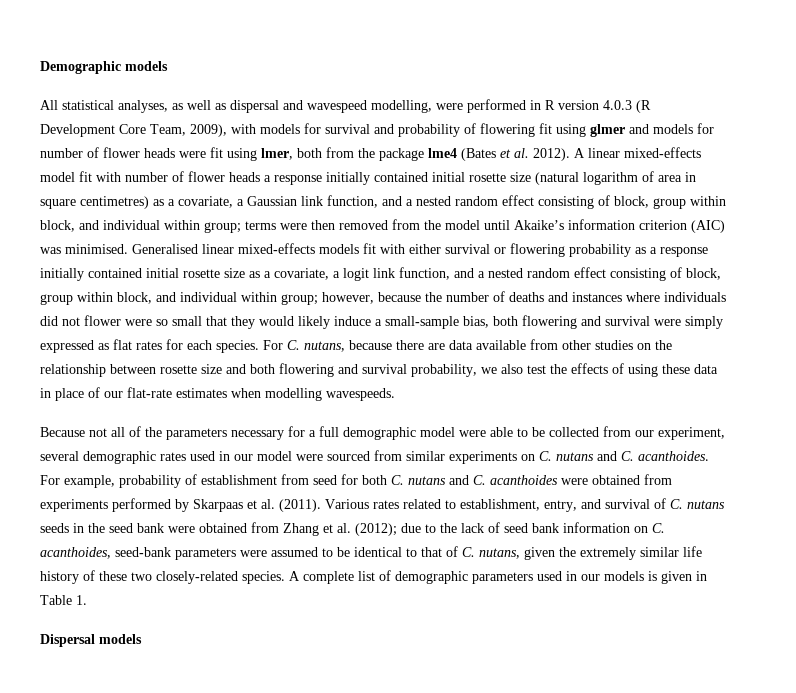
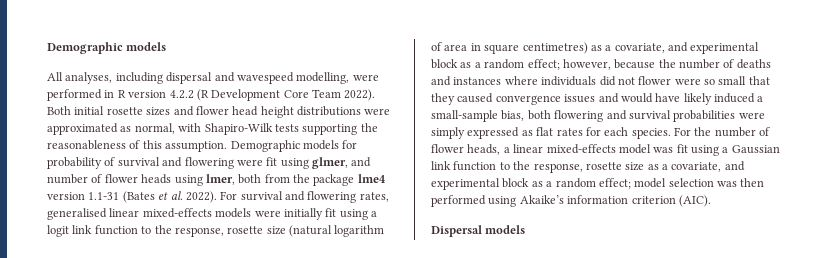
[62,100,226,113] statistical analyses, as well as -> [65,72,163,84] analyses, including
[603,100,632,110] 4.0.3 -> [169,90,194,99] 4.2.2
[150,123,714,137] [40,147,223,158] Team, 2009), with models for survival and probability of flowering fit using glmer and models for number of flower heads were fit -> [312,89,376,101] [47,106,391,118] [47,123,378,135] [47,140,358,152] [47,157,372,169] [47,174,172,184] Team 2022). Both initial rosette sizes and flower head height distributions were approximated as normal, with Shapiro-Wilk tests supporting the reasonableness of this assumption. Demographic models for probability of survival and flowering were fit using glmer, and number of flower heads
(457, 153) none -> [47,192,120,200] version 1.1-31
[533,147,701,161] [40,171,465,185] 2012). A linear mixed-effects model fit with number of flower heads a response initially contained initial -> [185,191,389,203] [47,208,377,220] [47,225,224,237] 2022). For survival and flowering rates, generalised linear mixed-effects models were initially fit using a logit link function to the response,
[237,195,726,209] [40,219,725,233] [40,243,708,257] [40,267,721,281] [40,292,318,305] a Gaussian link function, and a nested random effect consisting of block, group within block, and individual within group; terms were then removed from the model until Akaike’s information criterion (AIC) was minimised. Generalised linear mixed-effects models fit with either survival or flowering probability as a response initially contained initial rosette size as a covariate, a logit link function, and a nested random effect consisting of block, group within block, and individual within group; -> [668,42,760,54] [431,59,560,70] and experimental block as a random effect;
[259,316,371,329] would likely induce -> [457,93,755,105] caused convergence issues and would have likely induced
(650, 321) none -> [673,110,736,122] probabilities
[287,339,672,352] [40,363,718,377] [40,387,395,401] [40,426,725,440] [40,450,709,464] [40,474,672,488] [40,498,725,512] [40,522,665,536] [40,546,702,560] [40,570,707,584] [40,595,87,605] C. nutans, because there are data available from other studies on the relationship between rosette size and both flowering and survival probability, we also test the effects of using these data in place of our flat-rate estimates when modelling wavespeeds. // Because not all of the parameters necessary for a full demographic model were able to be collected from our experiment, several demographic rates used in our model were sourced from similar experiments on C. nutans and C. acanthoides. For example, probability of establishment from seed for both C. nutans and C. acanthoides were obtained from experiments performed by Skarpaas et al. (2011). Various rates related to establishment, entry, and survival of C. nutans seeds in the seed bank were obtained from Zhang et al. (2012); due to the lack of seed bank information on C. acanthoides, seed-bank parameters were assumed to be identical to that of C. nutans, given the extremely similar life history of these two closely-related species. A complete list of demographic parameters used in our models is given in Table 1. -> [694,127,771,137] [431,144,780,156] [431,161,745,173] [431,178,765,190] [431,195,711,207] the number of flower heads, a linear mixed-effects model was fit using a Gaussian link function to the response, rosette size as a covariate, and experimental block as a random effect; model selection was then performed using Akaike’s information criterion (AIC).

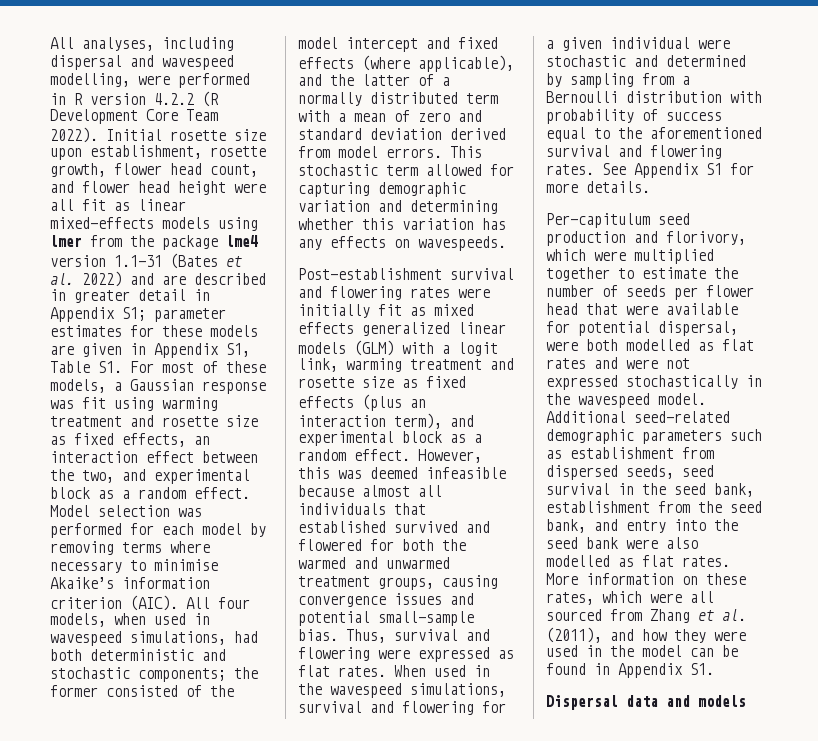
[47,42,167,54] Demographic models // -> (50, 43) none
[47,106,391,118] [47,123,378,135] [47,140,358,152] [47,157,372,169] [47,174,262,186] Both initial rosette sizes and flower head height distributions were approximated as normal, with Shapiro-Wilk tests supporting the reasonableness of this assumption. Demographic models for probability of survival and flowering were fit using glmer, and number of flower heads using lmer, both -> [106,129,266,141] [50,145,266,160] [50,163,258,177] [50,181,266,195] [50,199,186,211] [50,217,258,231] [50,235,82,247] Initial rosette size upon establishment, rosette growth, flower head count, and flower head height were all fit as linear mixed-effects models using lmer
[185,191,389,203] [47,208,377,220] [47,225,385,237] [431,42,760,54] [431,59,771,70] [431,76,770,86] [431,93,764,105] [431,110,765,122] [431,127,771,139] [431,144,780,156] [431,161,745,173] [431,178,765,190] [431,195,711,207] 2022). For survival and flowering rates, generalised linear mixed-effects models were initially fit using a logit link function to the response, rosette size (natural logarithm of area in square centimetres) as a covariate, and experimental block as a random effect; however, because the number of deaths and instances where individuals did not flower were so small that they caused convergence issues and would have likely induced a small-sample bias, both flowering and survival probabilities were simply expressed as flat rates for each species. For the number of flower heads, a linear mixed-effects model was fit using a Gaussian link function to the response, rosette size as a covariate, and experimental block as a random effect; model selection was then performed using Akaike’s information criterion (AIC). -> [82,271,266,287] [50,289,210,303] [50,307,226,322] [50,325,258,337] [50,343,250,358] [50,361,266,373] [50,379,266,394] [50,397,218,411] [50,415,258,427] [50,433,210,447] [50,451,258,463] [50,469,250,484] [50,487,250,499] [50,505,202,517] [50,523,266,538] [50,541,210,555] [50,559,218,573] [50,577,210,589] [50,595,250,611] [50,613,210,627] [50,631,258,646] [50,649,226,661] [50,667,258,682] [50,685,234,697] [298,37,498,52] [298,55,514,72] [298,74,450,86] [298,92,498,106] [298,110,482,122] [298,128,506,140] [298,146,482,158] [298,164,514,176] [298,182,466,197] [298,200,498,214] [298,218,506,230] [298,236,506,251] [298,268,514,280] [298,286,490,300] [298,304,474,318] [298,322,506,336] [298,340,498,356] [298,358,514,372] [298,376,466,388] [298,394,426,411] [298,413,474,429] [298,431,482,446] [298,449,482,463] [298,467,506,479] [298,485,442,497] [298,503,426,515] [298,521,490,533] [298,539,466,551] [298,557,450,569] [298,575,498,590] [298,593,474,607] [298,611,474,626] [298,629,490,643] [298,647,514,662] [298,665,490,677] [298,683,506,698] [298,701,506,715] [546,37,730,51] [546,55,746,67] [546,73,690,88] [546,91,762,103] [546,109,722,124] [546,127,762,142] [546,145,722,159] [546,163,754,178] [546,181,650,193] [546,213,690,228] [546,231,746,246] [546,249,714,264] [546,267,738,281] [546,285,754,300] [546,303,738,315] [546,321,738,336] [546,339,754,351] [546,357,690,369] [546,375,762,390] [546,393,706,408] [546,411,730,423] [546,429,762,444] [546,447,714,459] [546,465,714,480] [546,483,754,497] [546,501,762,513] [546,519,738,533] [546,537,698,549] [546,555,730,567] [546,573,746,585] [546,591,714,605] [546,609,746,623] [546,627,746,643] [546,645,738,657] [546,663,714,678] 2022) and are described in greater detail in Appendix S1; parameter estimates for these models are given in Appendix S1, Table S1. For most of these models, a Gaussian response was fit using warming treatment and rosette size as fixed effects, an interaction effect between the two, and experimental block as a random effect. Model selection was performed for each model by removing terms where necessary to minimise Akaike’s information criterion (AIC). All four models, when used in wavespeed simulations, had both deterministic and stochastic components; the former consisted of the model intercept and fixed effects (where applicable), and the latter of a normally distributed term with a mean of zero and standard deviation derived from model errors. This stochastic term allowed for capturing demographic variation and determining whether this variation has any effects on wavespeeds. // Post-establishment survival and flowering rates were initially fit as mixed effects generalized linear models (GLM) with a logit link, warming treatment and rosette size as fixed effects (plus an interaction term), and experimental block as a random effect. However, this was deemed infeasible because almost all individuals that established survived and flowered for both the warmed and unwarmed treatment groups, causing convergence issues and potential small-sample bias. Thus, survival and flowering were expressed as flat rates. When used in the wavespeed simulations, survival and flowering for a given individual were stochastic and determined by sampling from a Bernoulli distribution with probability of success equal to the aforementioned survival and flowering rates. See Appendix S1 for more details. // Per-capitulum seed production and florivory, which were multiplied together to estimate the number of seeds per flower head that were available for potential dispersal, were both modelled as flat rates and were not expressed stochastically in the wavespeed model. Additional seed-related demographic parameters such as establishment from dispersed seeds, seed survival in the seed bank, establishment from the seed bank, and entry into the seed bank were also modelled as flat rates. More information on these rates, which were all sourced from Zhang et al. (2011), and how they were used in the model can be found in Appendix S1.
(482, 231) none -> [626,695,690,707] data and

